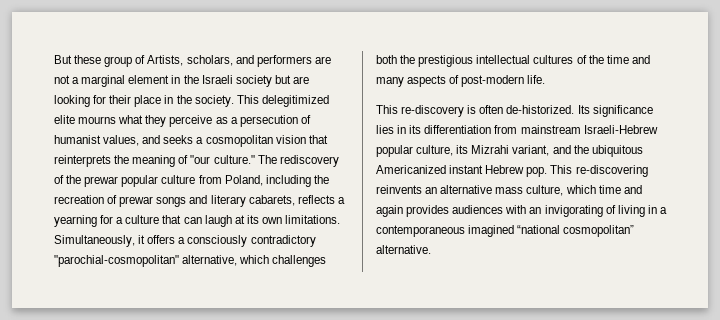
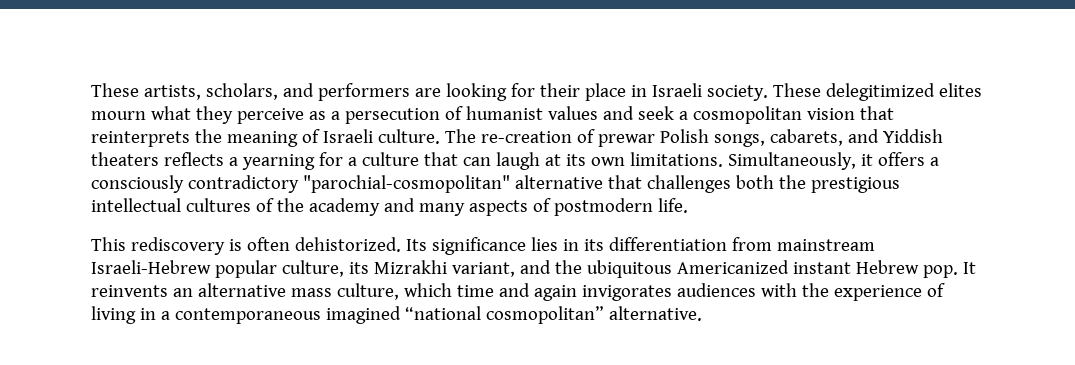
[54,55,331,67] [54,75,291,87] But these group of Artists, scholars, and performers are not a marginal element in the Israeli society but -> [91,83,410,101] These artists, scholars, and performers
[176,95,329,107] [54,115,117,124] the society. This delegitimized elite mourns -> [651,83,982,101] [91,111,146,120] Israeli society. These delegitimized elites mourn
[103,135,194,146] values, and seeks -> [547,106,674,120] values and seek
[190,155,339,167] [54,175,329,187] [54,195,295,207] "our culture." The rediscovery of the prewar popular culture from Poland, including the recreation of prewar songs and literary cabarets, -> [322,129,943,147] [91,152,159,166] Israeli culture. The re-creation of prewar Polish songs, cabarets, and Yiddish theaters
[182,255,270,266] alternative, which -> [514,175,642,189] alternative that
[606,55,629,64] time -> [308,198,380,216] academy
[461,75,525,87] post-modern -> [553,198,653,216] postmodern
[401,105,465,117] re-discovery -> [130,237,225,255] rediscovery
[506,105,575,114] de-historized. -> [294,237,401,252] dehistorized.
[471,145,510,154] Mizrahi -> [373,260,447,274] Mizrakhi
[550,165,648,177] This re-discovering -> [962,262,976,274] It
[406,205,450,217] provides -> [581,285,672,301] invigorates
[529,205,603,217] an invigorating -> [801,283,922,301] the experience

